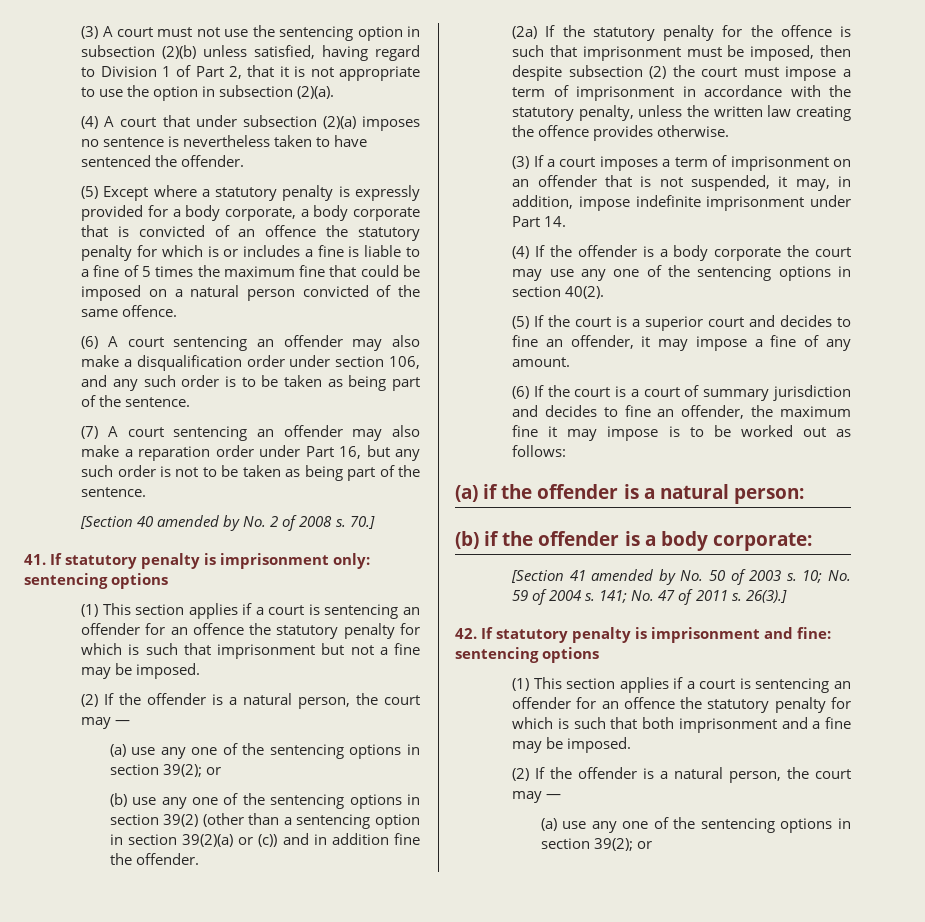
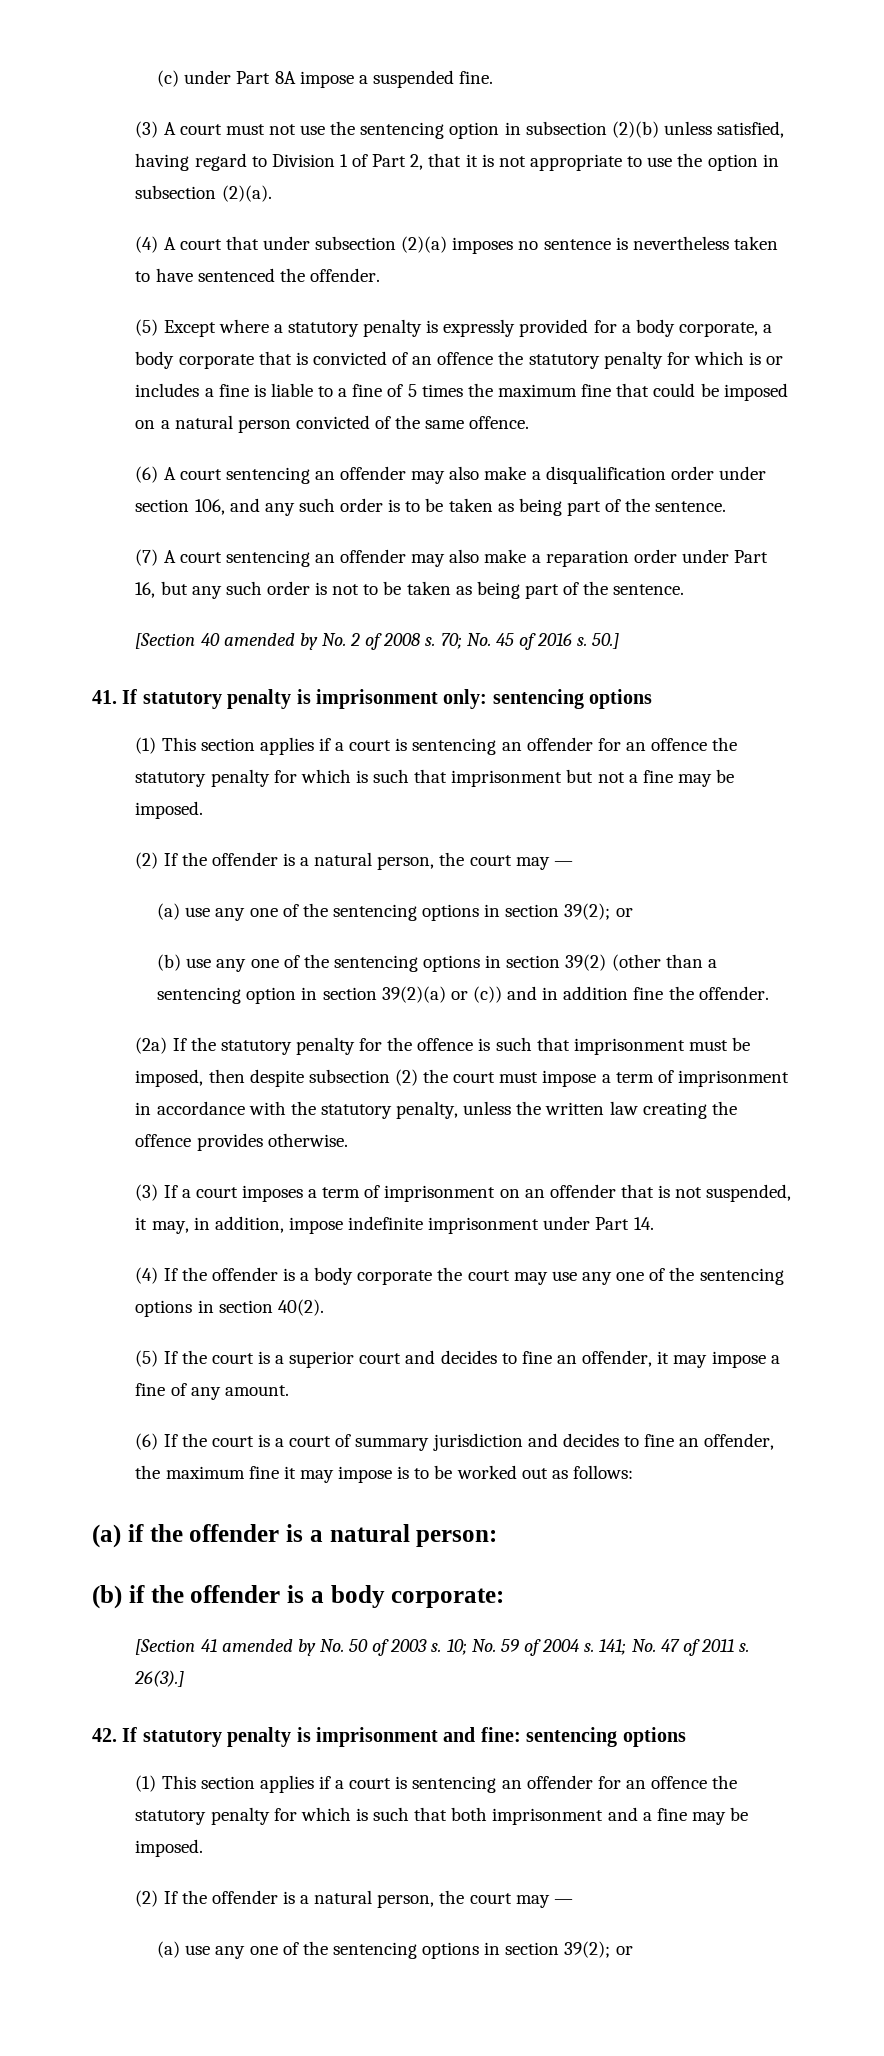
(81, 32) none -> [157,70,494,88] (c) under Part 8A impose a suspended fine. //
[349,516,375,529] 70.] -> [440,633,620,650] 70; No. 45 of 2016 s. 50.]

